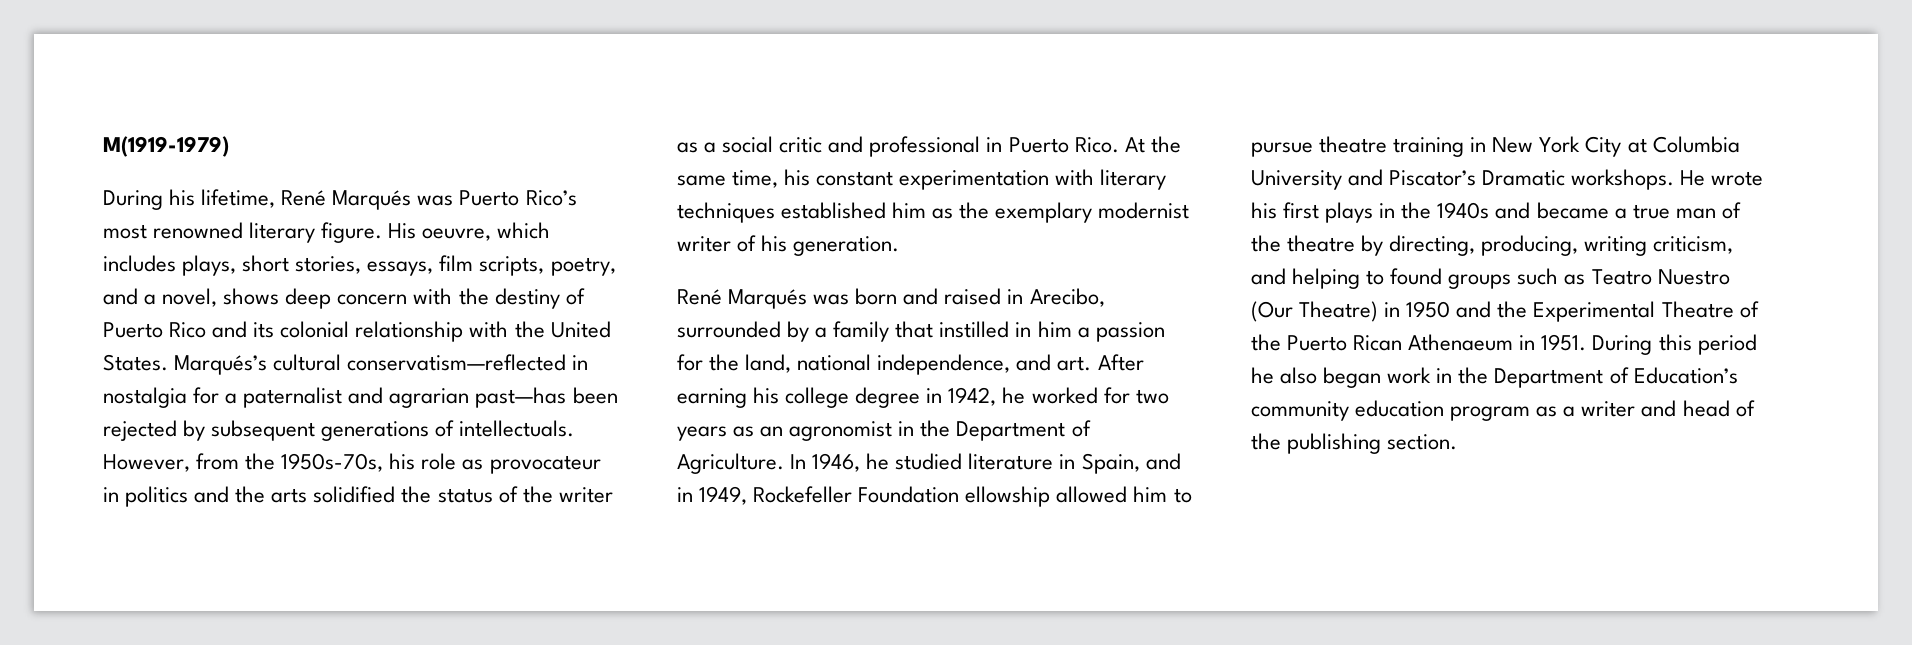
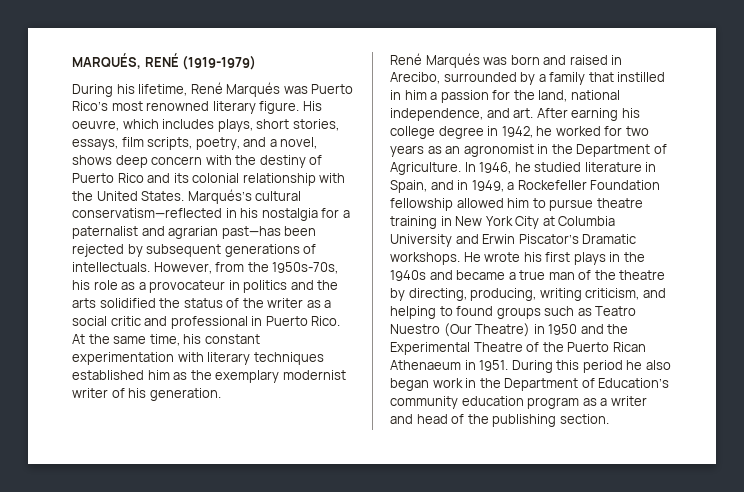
[103,136,229,157] M(1919-1979) -> [72,53,257,70] MARQUÉS, RENÉ (1919-1979)
(589, 362) none -> [240,208,259,218] his
(484, 464) none -> [138,282,146,290] a
(748, 495) none -> [507,182,515,190] a
[965,486,1051,507] ellowship -> [390,198,453,211] fellowship
(1384, 177) none -> [482,234,516,244] Erwin

